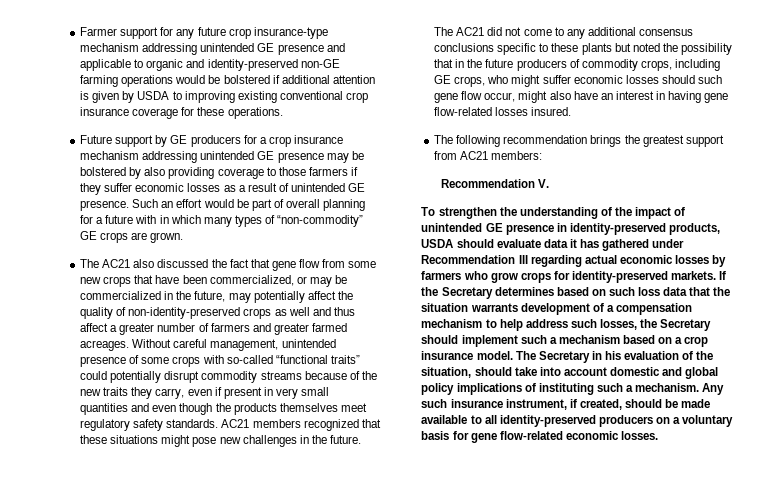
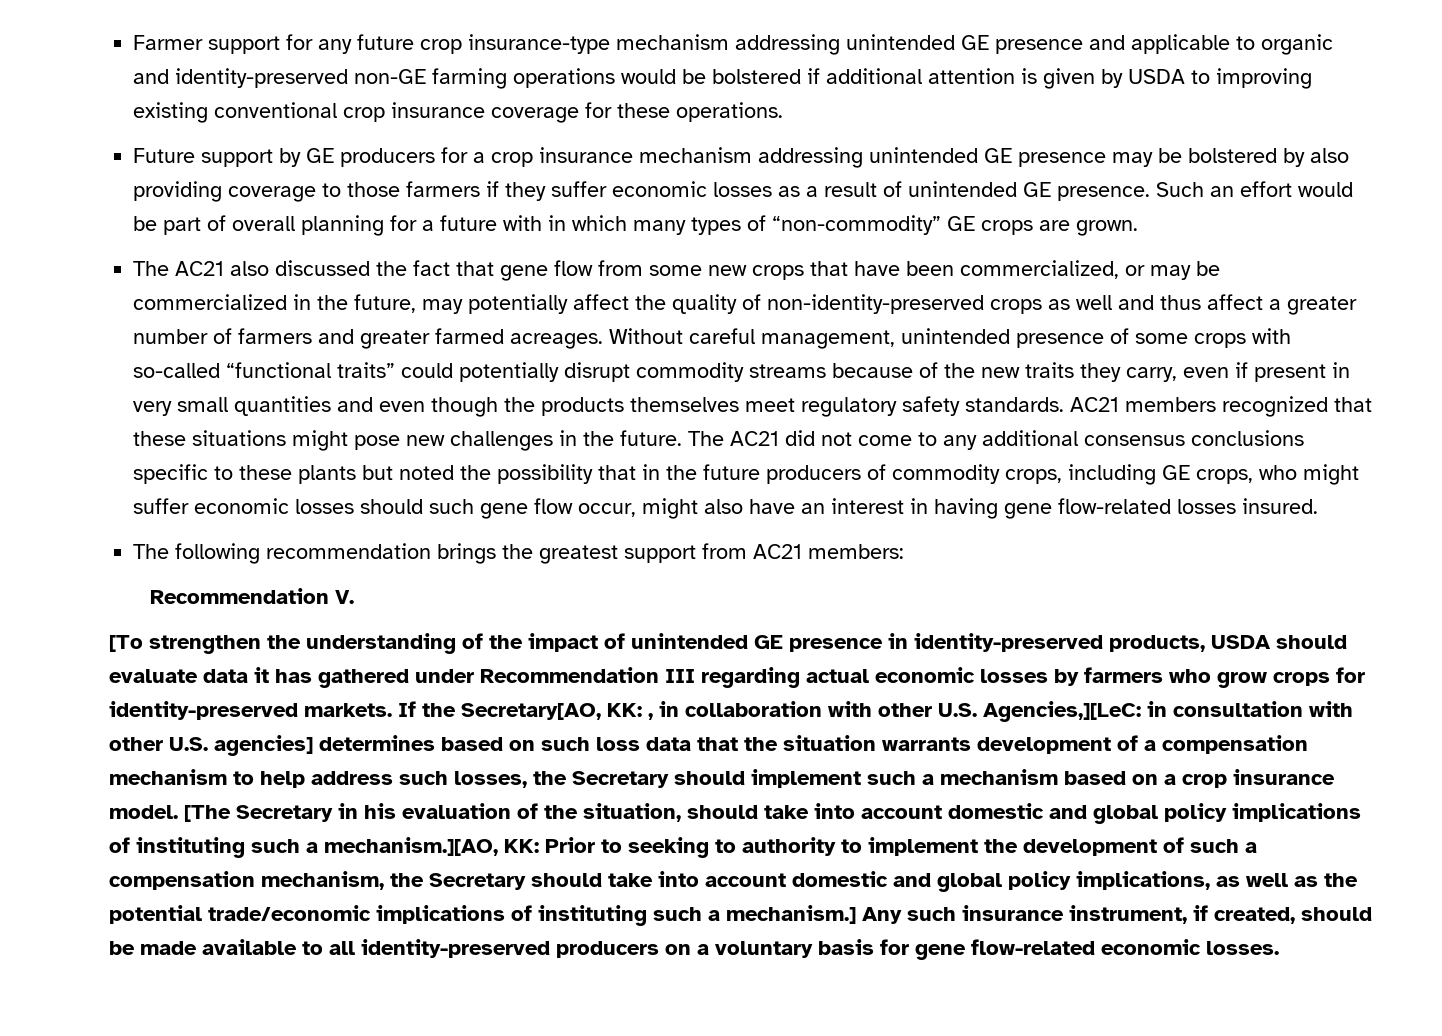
[421,207,436,216] To -> [109,635,144,652] [To
[441,287,493,299] Secretary -> [461,701,1354,722] [109,735,314,756] Secretary[AO, KK: , in collaboration with other U.S. Agencies,][LeC: in consultation with other U.S. agencies]
[515,351,536,360] The -> [184,805,232,822] [The
[635,383,700,392] mechanism. -> [324,837,1258,858] [109,871,1359,892] [109,905,857,926] mechanism.][AO, KK: Prior to seeking to authority to implement the development of such a compensation mechanism, the Secretary should take into account domestic and global policy implications, as well as the potential trade/economic implications of instituting such a mechanism.]

